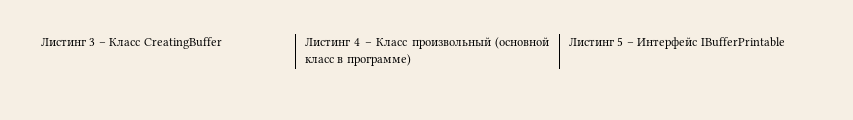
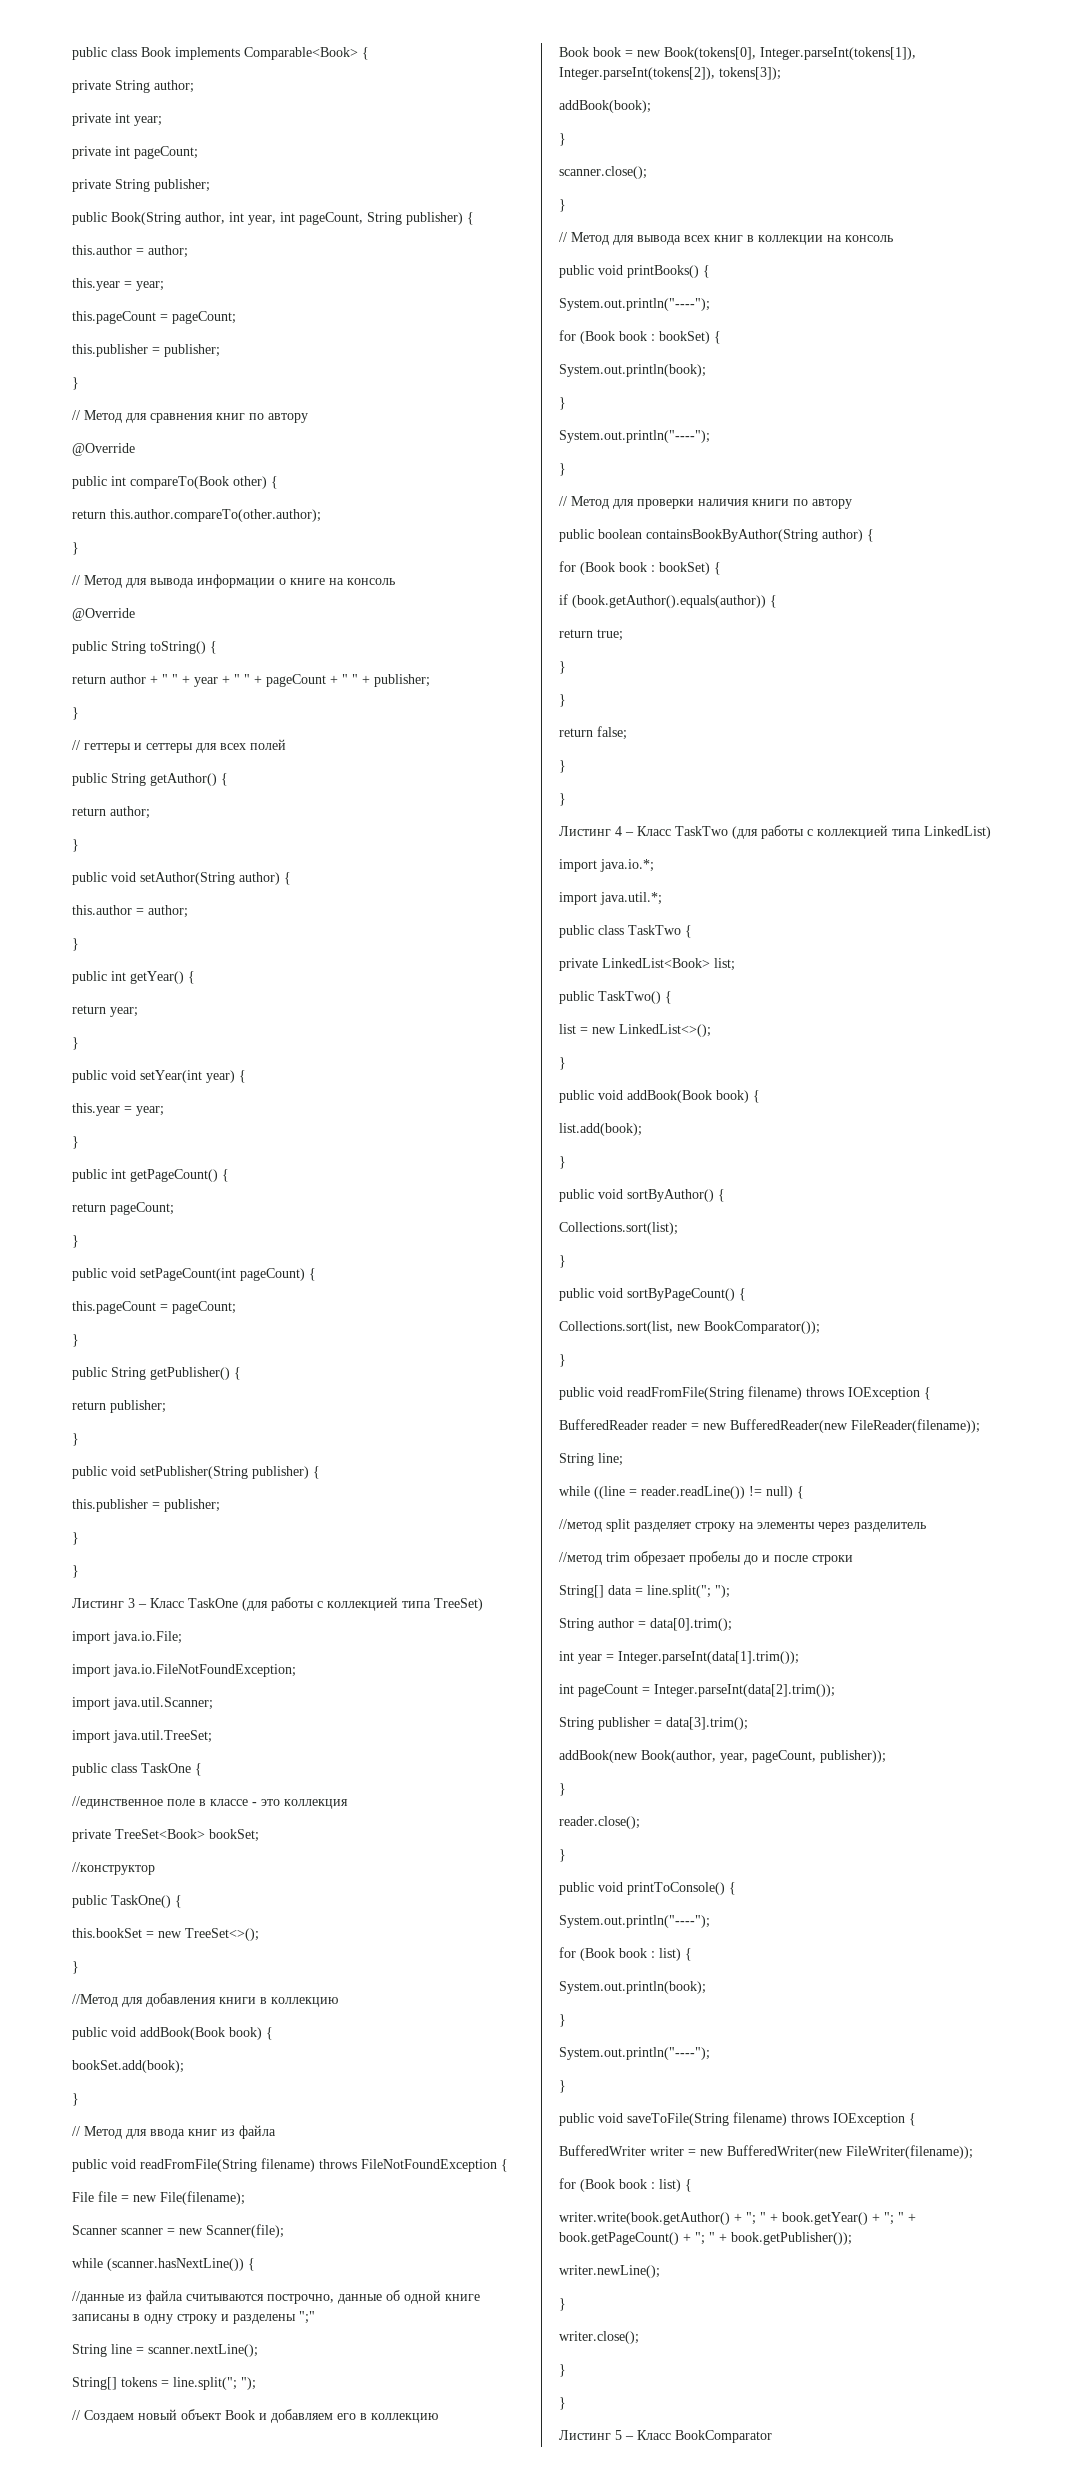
[41,37,222,49] [305,37,549,49] [305,54,411,66] Листинг 3 – Класс CreatingBuffer // Листинг 4 – Класс произвольный (основной класс в программе) -> [72,47,369,60] [72,80,194,93] [72,113,162,126] [72,146,198,159] [72,179,210,192] [72,212,474,225] [72,245,188,258] [72,278,164,291] [72,311,236,324] [72,344,220,357] [72,377,79,390] [72,410,308,423] [72,443,135,456] [72,476,278,489] [72,509,321,522] [72,542,79,555] [72,574,395,588] [72,608,135,621] [72,641,217,654] [72,674,430,687] [72,707,79,720] [72,739,286,753] [72,773,228,786] [72,806,150,819] [72,839,79,852] [72,872,291,885] [72,905,188,918] [72,938,79,951] [72,971,195,984] [72,1005,138,1017] [72,1037,79,1050] [72,1070,246,1083] [72,1103,164,1116] [72,1136,79,1149] [72,1169,229,1182] [72,1202,174,1215] [72,1235,79,1248] [72,1268,316,1281] [72,1301,236,1314] [72,1334,79,1347] [72,1367,241,1380] [72,1400,166,1413] [72,1433,79,1446] [72,1466,320,1479] [72,1499,220,1512] [72,1532,79,1545] [72,1565,79,1578] [72,1597,483,1611] [72,1631,182,1644] [72,1664,296,1677] [72,1697,213,1710] [72,1730,212,1743] [72,1763,202,1776] [72,1796,348,1809] [72,1829,259,1842] [72,1862,155,1875] [72,1895,182,1908] [72,1928,259,1941] [72,1961,79,1974] [72,1993,338,2007] [72,2027,273,2040] [72,2060,184,2073] [72,2093,79,2106] [72,2125,276,2139] [72,2158,508,2172] [72,2191,245,2205] [72,2224,284,2238] [72,2258,255,2271] [72,2290,480,2304] [72,2311,315,2324] [72,2344,258,2357] [72,2377,256,2390] [72,2409,438,2423] [559,47,916,60] [559,67,781,80] [559,100,651,113] [559,133,566,146] [559,166,647,179] [559,199,566,212] [559,232,893,245] [559,265,710,278] [559,298,710,311] [559,330,721,344] [559,364,706,377] [559,397,566,410] [559,430,710,443] [559,463,566,476] [559,496,852,509] [559,529,874,542] [559,561,721,575] [559,594,777,608] [559,629,623,641] [559,661,566,674] [559,694,566,707] [559,726,627,740] [559,760,566,773] [559,793,566,806] [559,825,991,839] [559,859,654,872] [559,892,662,905] [559,925,692,938] [559,958,735,971] [559,991,672,1004] [559,1024,711,1037] [559,1057,566,1070] [559,1090,760,1103] [559,1123,642,1136] [559,1156,566,1169] [559,1189,725,1202] [559,1222,678,1235] [559,1255,566,1268] [559,1288,746,1301] [559,1321,820,1334] [559,1354,566,1367] [559,1386,931,1400] [559,1419,980,1433] [559,1453,623,1466] [559,1486,804,1499] [559,1519,926,1532] [559,1551,853,1565] [559,1585,730,1598] [559,1618,732,1631] [559,1651,799,1664] [559,1684,835,1697] [559,1717,748,1730] [559,1750,886,1763] [559,1783,566,1796] [559,1816,640,1829] [559,1849,566,1862] [559,1882,736,1895] [559,1915,710,1928] [559,1947,692,1961] [559,1981,706,1994] [559,2014,566,2027] [559,2047,710,2060] [559,2080,566,2093] [559,2112,916,2126] [559,2145,973,2159] [559,2178,692,2192] [559,2212,916,2225] [559,2232,852,2245] [559,2265,660,2278] [559,2298,566,2311] [559,2331,639,2344] [559,2364,566,2377] [559,2397,566,2410] public class Book implements Comparable<Book> { // private String author; // private int year; // private int pageCount; // private String publisher; // public Book(String author, int year, int pageCount, String publisher) { // this.author = author; // this.year = year; // this.pageCount = pageCount; // this.publisher = publisher; // } // // Метод для сравнения книг по автору // @Override // public int compareTo(Book other) { // return this.author.compareTo(other.author); // } // // Метод для вывода информации о книге на консоль // @Override // public String toString() { // return author + " " + year + " " + pageCount + " " + publisher; // } // // геттеры и сеттеры для всех полей // public String getAuthor() { // return author; // } // public void setAuthor(String author) { // this.author = author; // } // public int getYear() { // return year; // } // public void setYear(int year) { // this.year = year; // } // public int getPageCount() { // return pageCount; // } // public void setPageCount(int pageCount) { // this.pageCount = pageCount; // } // public String getPublisher() { // return publisher; // } // public void setPublisher(String publisher) { // this.publisher = publisher; // } // } // Листинг 3 – Класс TaskOne (для работы с коллекцией типа TreeSet) // import java.io.File; // import java.io.FileNotFoundException; // import java.util.Scanner; // import java.util.TreeSet; // public class TaskOne { // //единственное поле в классе - это коллекция // private TreeSet<Book> bookSet; // //конструктор // public TaskOne() { // this.bookSet = new TreeSet<>(); // } // //Метод для добавления книги в коллекцию // public void addBook(Book book) { // bookSet.add(book); // } // // Метод для ввода книг из файла // public void readFromFile(String filename) throws FileNotFoundException { // File file = new File(filename); // Scanner scanner = new Scanner(file); // while (scanner.hasNextLine()) { // //данные из файла считываются построчно, данные об одной книге записаны в одну строку и разделены ";" // String line = scanner.nextLine(); // String[] tokens = line.split("; "); // // Создаем новый объект Book и добавляем его в коллекцию // Book book = new Book(tokens[0], Integer.parseInt(tokens[1]), Integer.parseInt(tokens[2]), tokens[3]); // addBook(book); // } // scanner.close(); // } // // Метод для вывода всех книг в коллекции на консоль // public void printBooks() { // System.out.println("----"); // for (Book book : bookSet) { // System.out.println(book); // } // System.out.println("----"); // } // // Метод для проверки наличия книги по автору // public boolean containsBookByAuthor(String author) { // for (Book book : bookSet) { // if (book.getAuthor().equals(author)) { // return true; // } // } // return false; // } // } // Листинг 4 – Класс TaskTwo (для работы с коллекцией типа LinkedList) // import java.io.*; // import java.util.*; // public class TaskTwo { // private LinkedList<Book> list; // public TaskTwo() { // list = new LinkedList<>(); // } // public void addBook(Book book) { // list.add(book); // } // public void sortByAuthor() { // Collections.sort(list); // } // public void sortByPageCount() { // Collections.sort(list, new BookComparator()); // } // public void readFromFile(String filename) throws IOException { // BufferedReader reader = new BufferedReader(new FileReader(filename)); // String line; // while ((line = reader.readLine()) != null) { // //метод split разделяет строку на элементы через разделитель // //метод trim обрезает пробелы до и после строки // String[] data = line.split("; "); // String author = data[0].trim(); // int year = Integer.parseInt(data[1].trim()); // int pageCount = Integer.parseInt(data[2].trim()); // String publisher = data[3].trim(); // addBook(new Book(author, year, pageCount, publisher)); // } // reader.close(); // } // public void printToConsole() { // System.out.println("----"); // for (Book book : list) { // System.out.println(book); // } // System.out.println("----"); // } // public void saveToFile(String filename) throws IOException { // BufferedWriter writer = new BufferedWriter(new FileWriter(filename)); // for (Book book : list) { // writer.write(book.getAuthor() + "; " + book.getYear() + "; " + book.getPageCount() + "; " + book.getPublisher()); // writer.newLine(); // } // writer.close(); // } // }
[637,37,785,49] Интерфейс IBufferPrintable -> [637,2430,772,2443] Класс BookComparator

